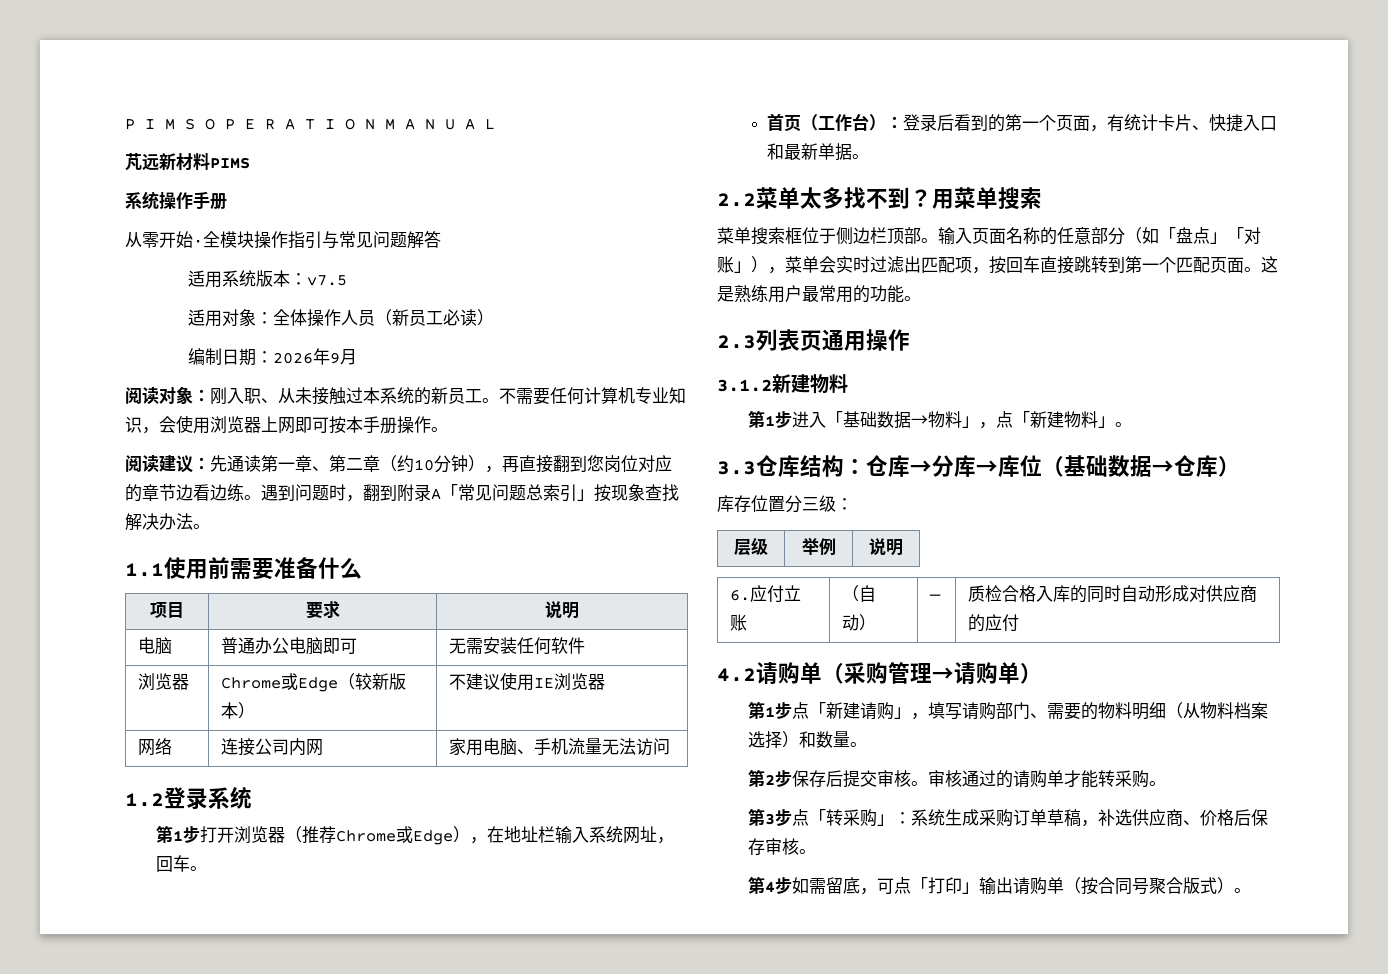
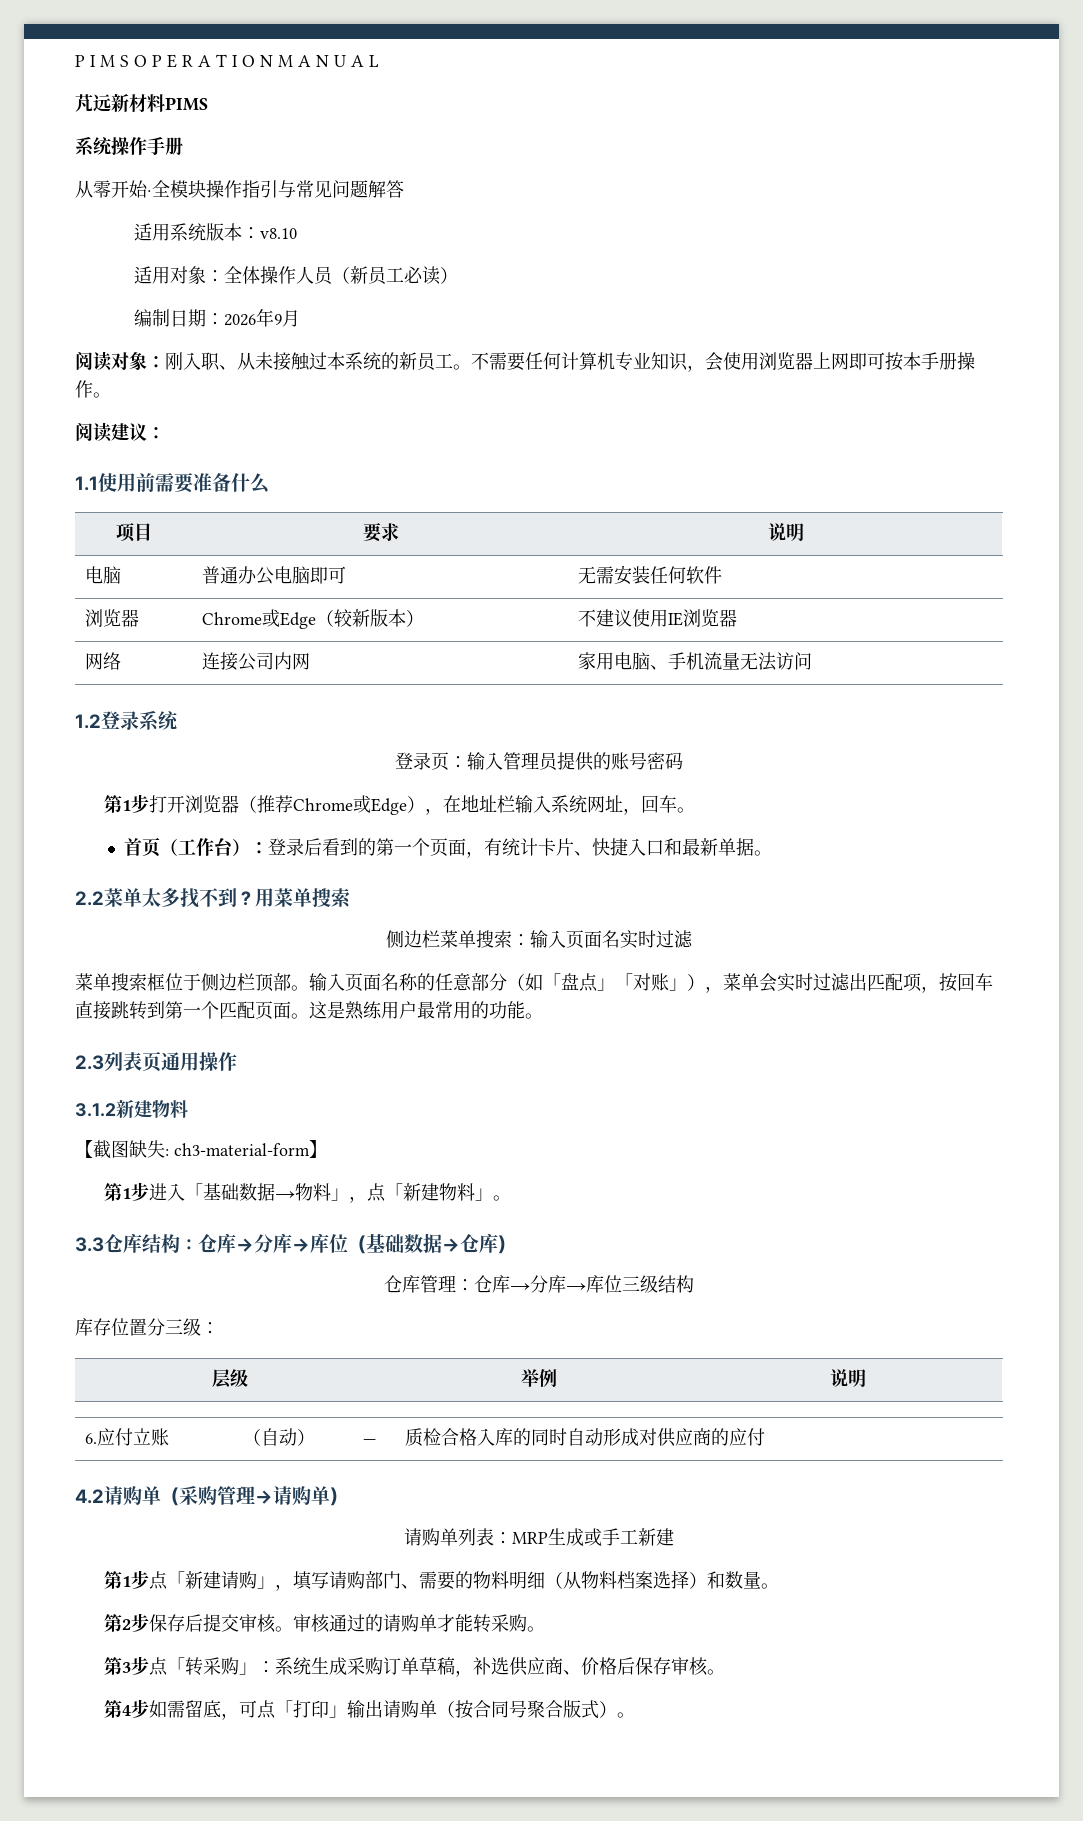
[306,275,347,286] v7.5 -> [259,228,297,239] v8.10
[210,455,672,473] [125,484,679,502] [125,513,210,531] 先通读第一章、第二章（约10分钟），再直接翻到您岗位对应的章节边看边练。遇到问题时，翻到附录A「常见问题总索引」按现象查找解决办法。 -> (165, 433) none
(252, 797) none -> [395,752,683,771] // 登录页：输入管理员提供的账号密码
(1042, 198) none -> [386,930,693,949] // 侧边栏菜单搜索：输入页面名实时过滤
(848, 383) none -> [75,1140,327,1159] // 【截图缺失: ch3-material-form】
(1240, 466) none -> [384,1275,694,1293] // 仓库管理：仓库→分库→库位三级结构
(1042, 673) none -> [404,1528,674,1546] // 请购单列表：MRP生成或手工新建

